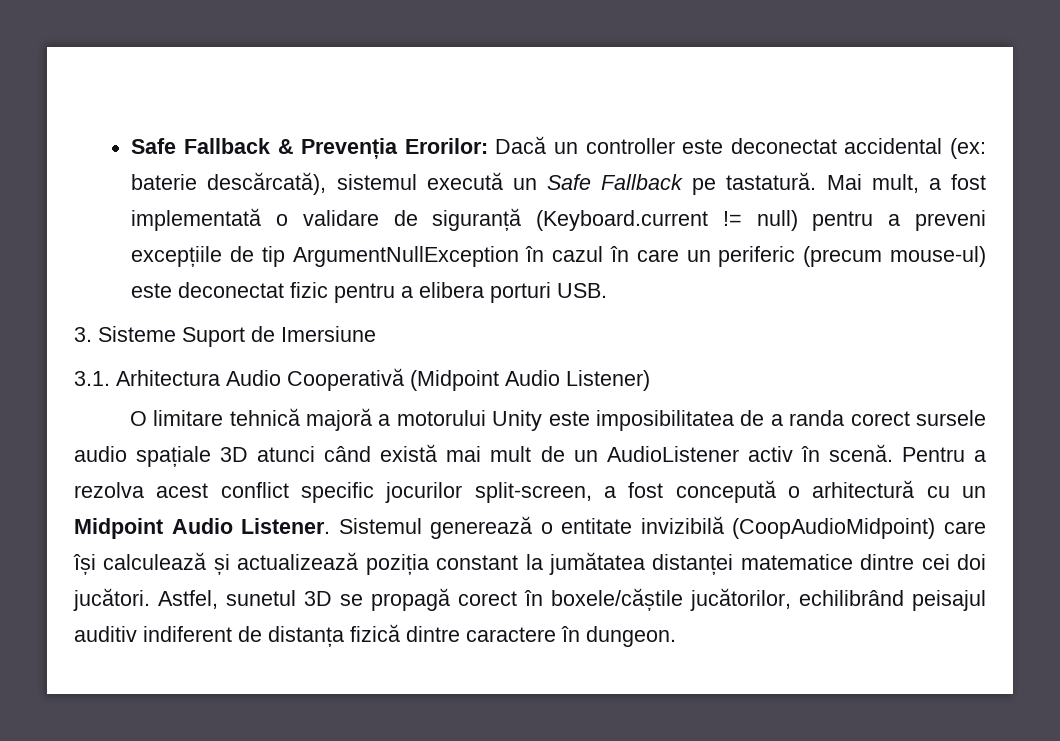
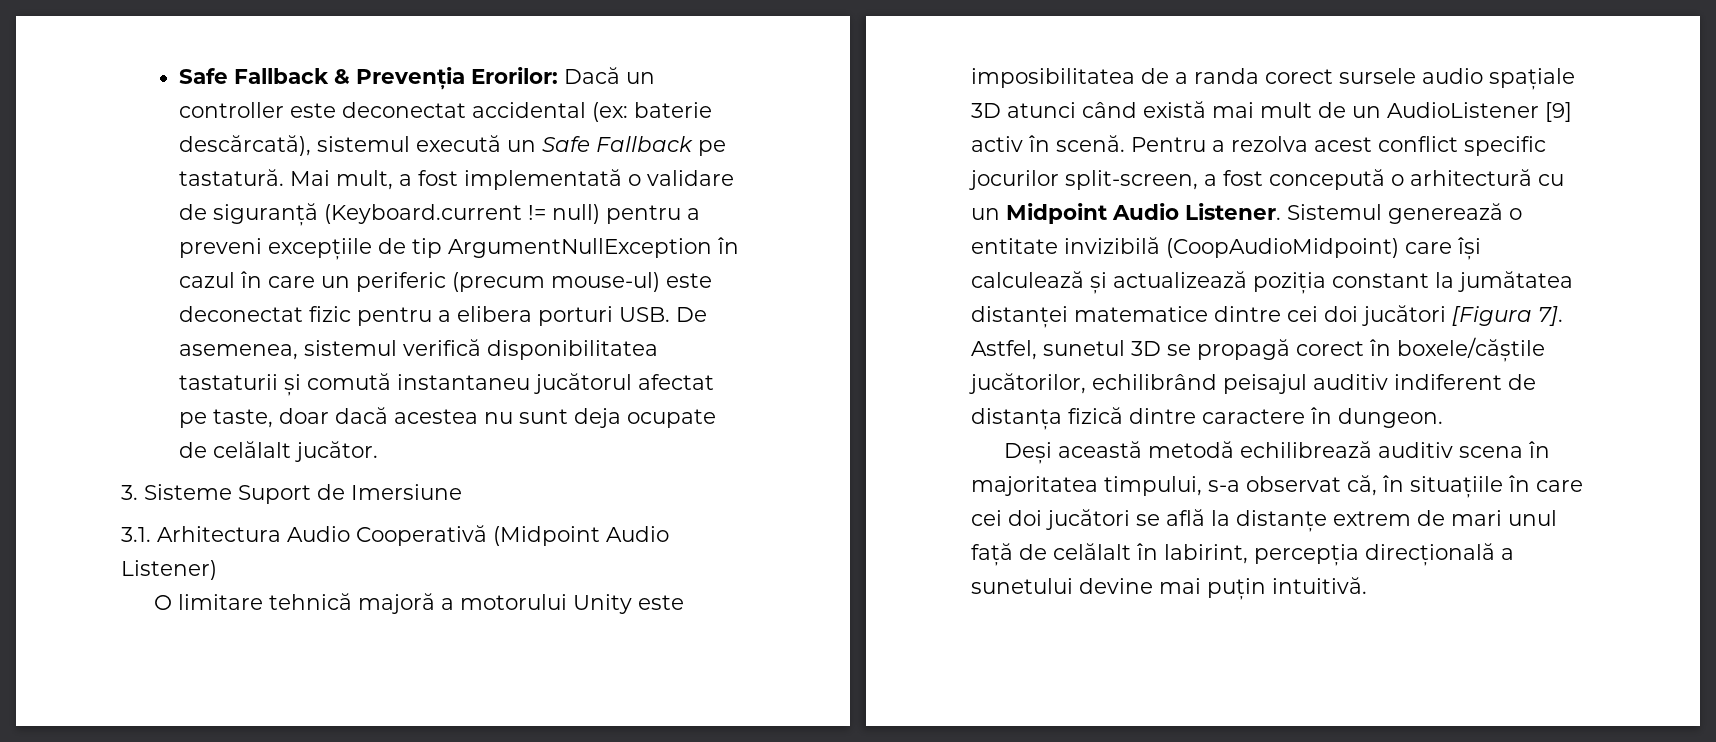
(608, 290) none -> [676,307,708,322] [179,339,659,360] [179,373,715,396] [179,407,717,428] [179,441,379,462] De asemenea, sistemul verifică disponibilitatea tastaturii și comută instantaneu jucătorul afectat pe taste, doar dacă acestea nu sunt deja ocupate de celălalt jucător.
(739, 454) none -> [1545,102,1572,122] [9]
[73,588,150,611] jucători. -> [1362,305,1563,326] jucători [Figura 7].
(676, 636) none -> [1004,441,1551,464] [971,475,1583,498] [971,509,1557,532] [971,543,1514,566] [971,577,1367,600] // Deși această metodă echilibrează auditiv scena în majoritatea timpului, s-a observat că, în situațiile în care cei doi jucători se află la distanțe extrem de mari unul față de celălalt în labirint, percepția direcțională a sunetului devine mai puțin intuitivă.

